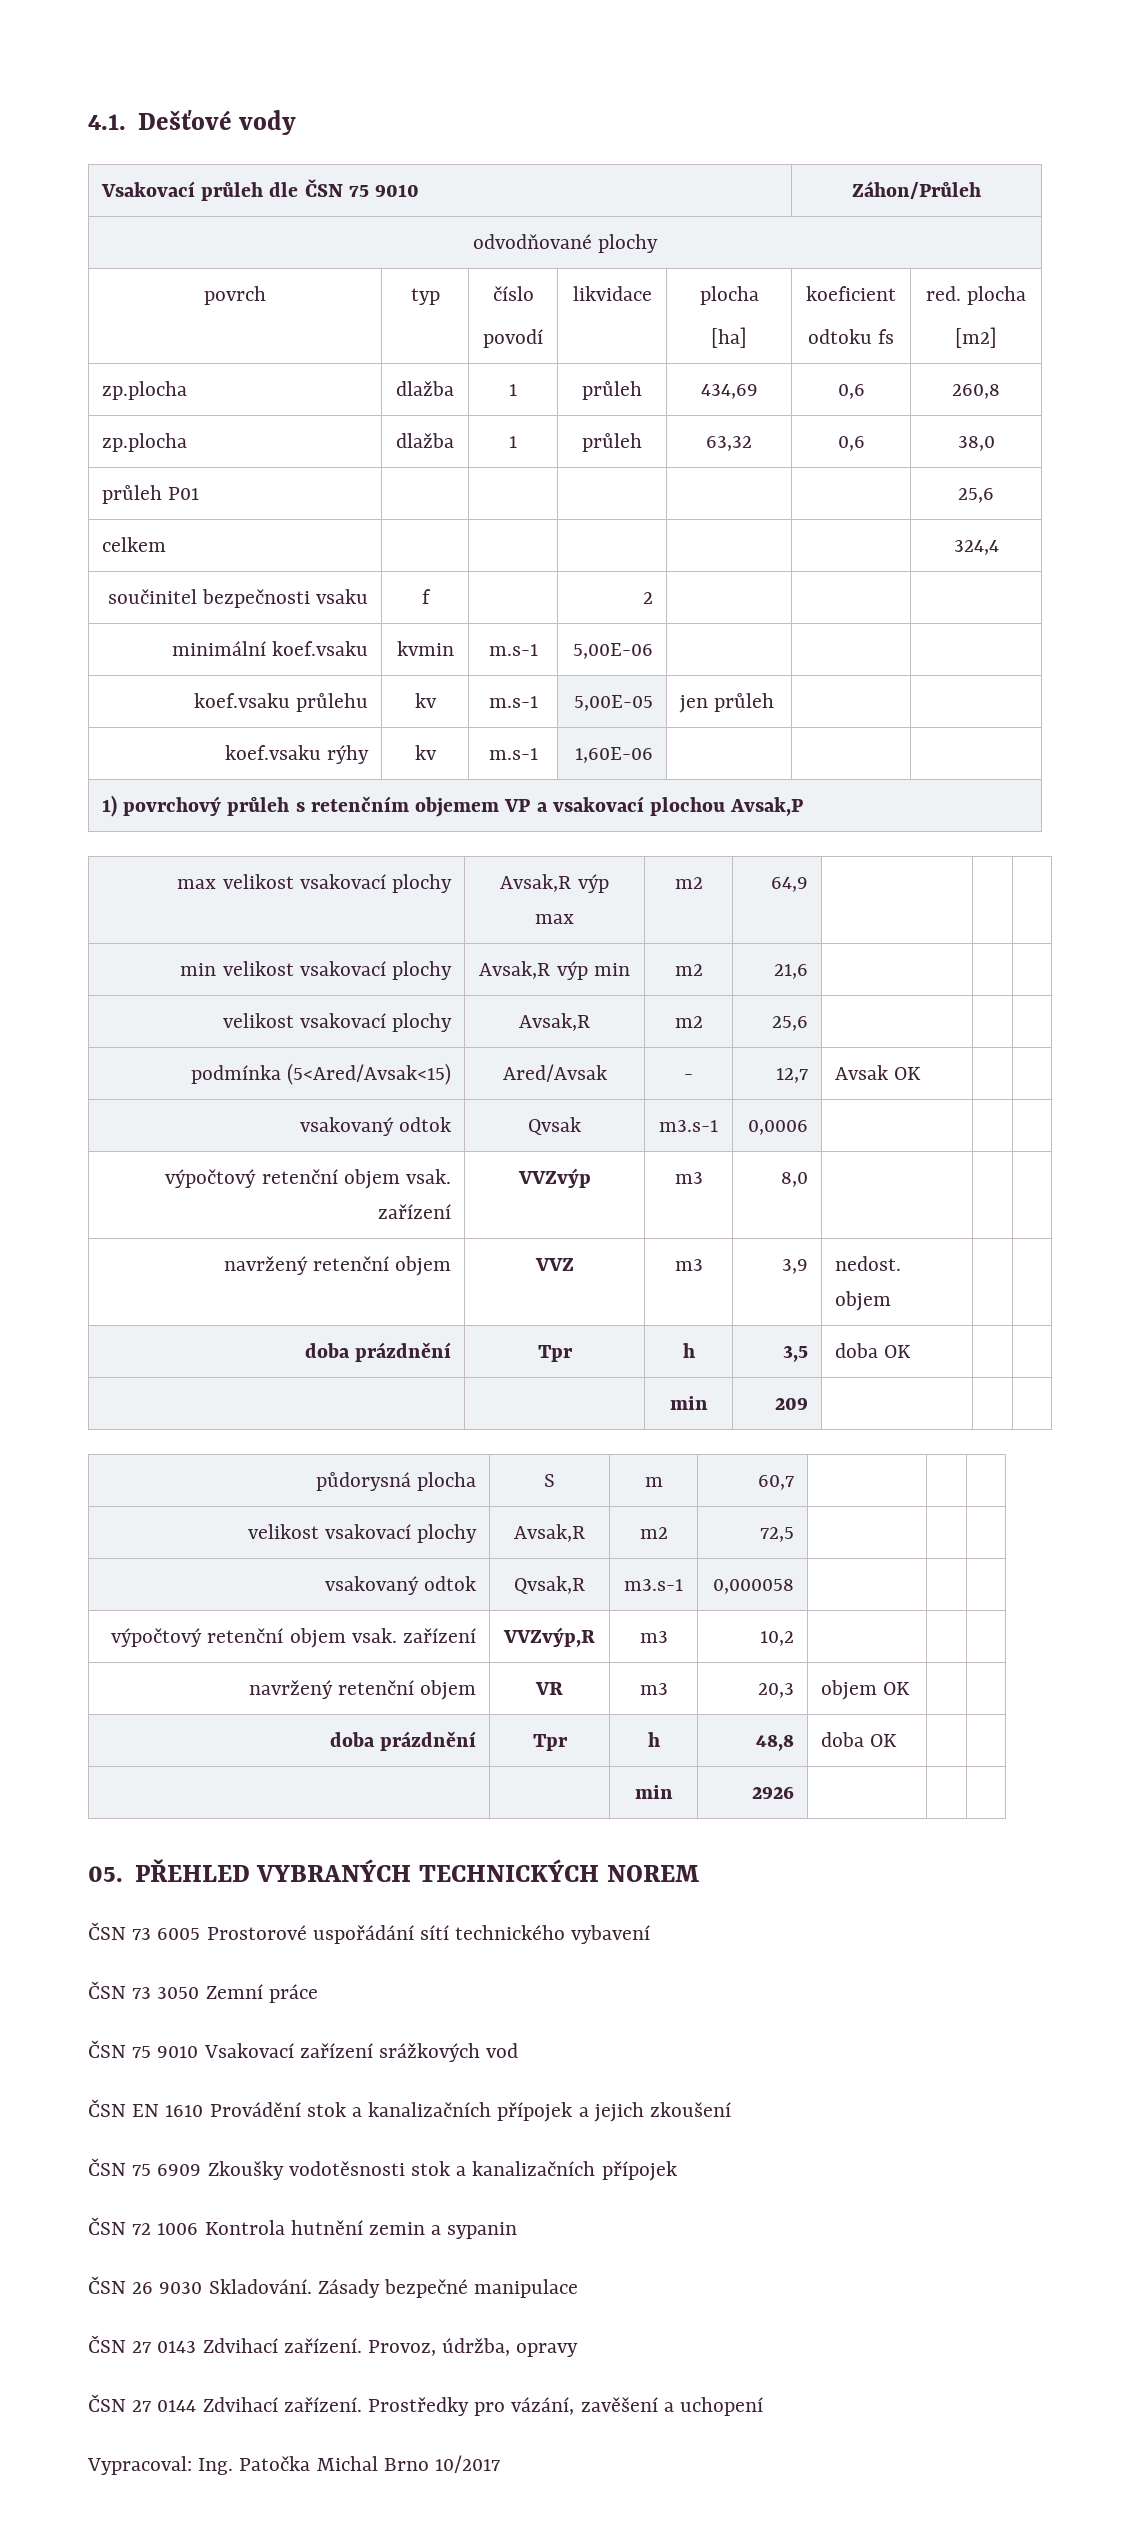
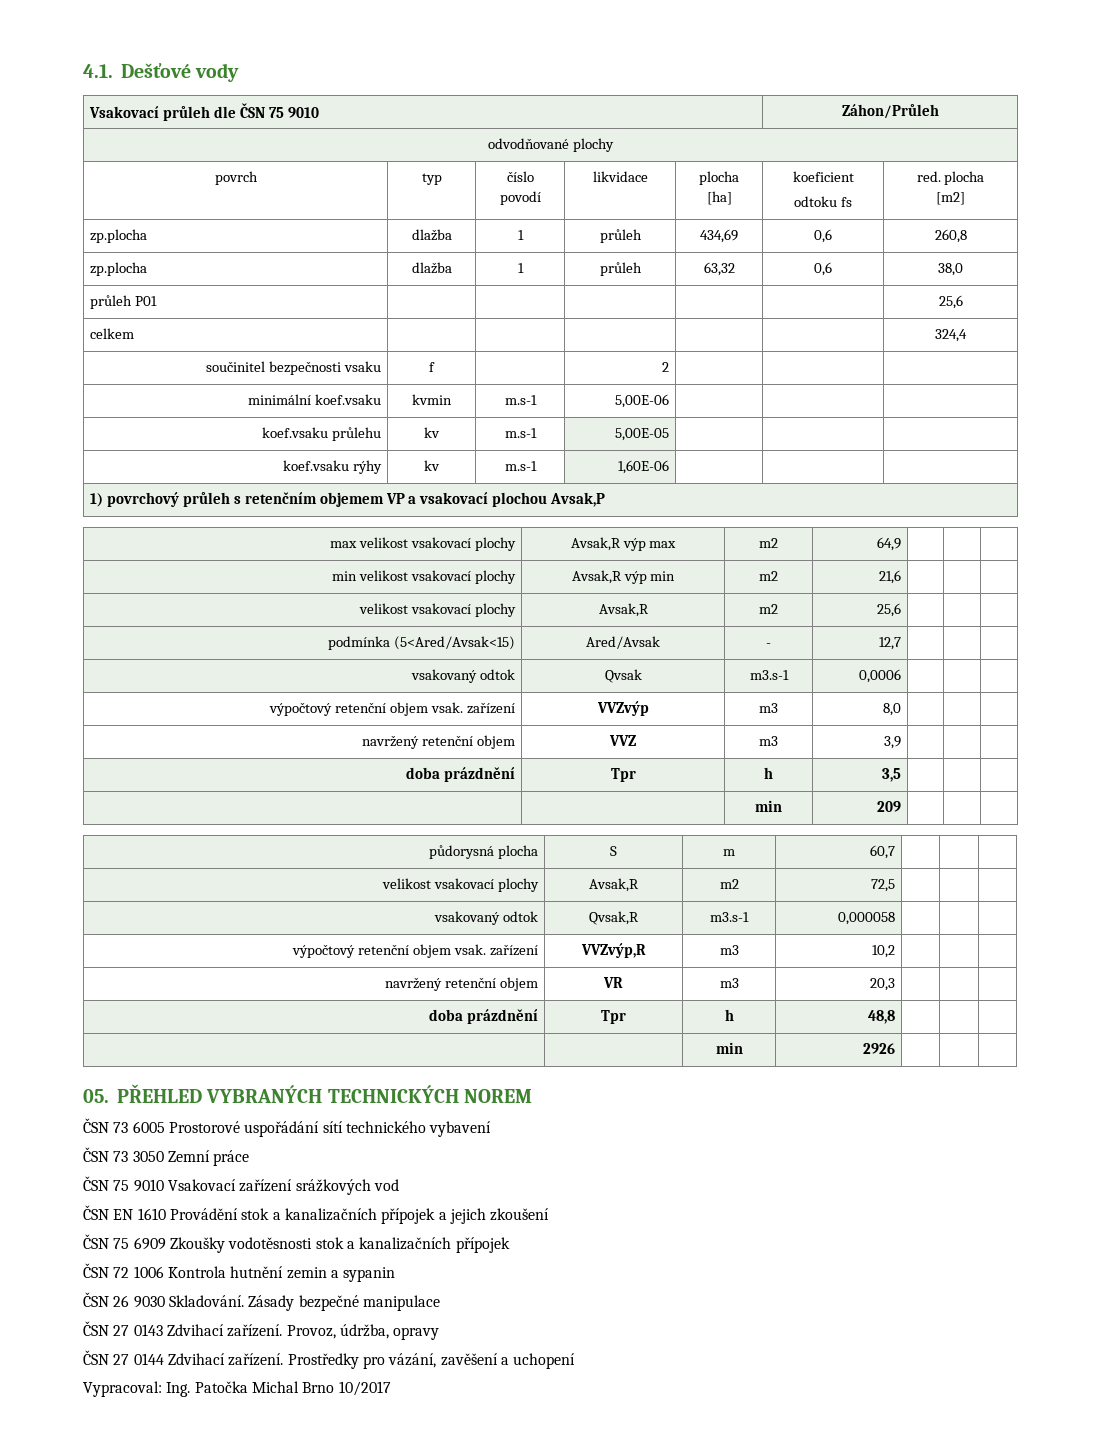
[679,693,775,713] jen průleh -> (669, 434) none
[835,1065,922,1080] Avsak OK -> (901, 643) none
[835,1256,902,1271] [835,1291,892,1311] nedost. objem -> (901, 742) none
[835,1343,912,1358] doba OK -> (901, 775) none
[821,1680,911,1700] objem OK -> (895, 984) none
[821,1732,898,1747] doba OK -> (895, 1017) none

